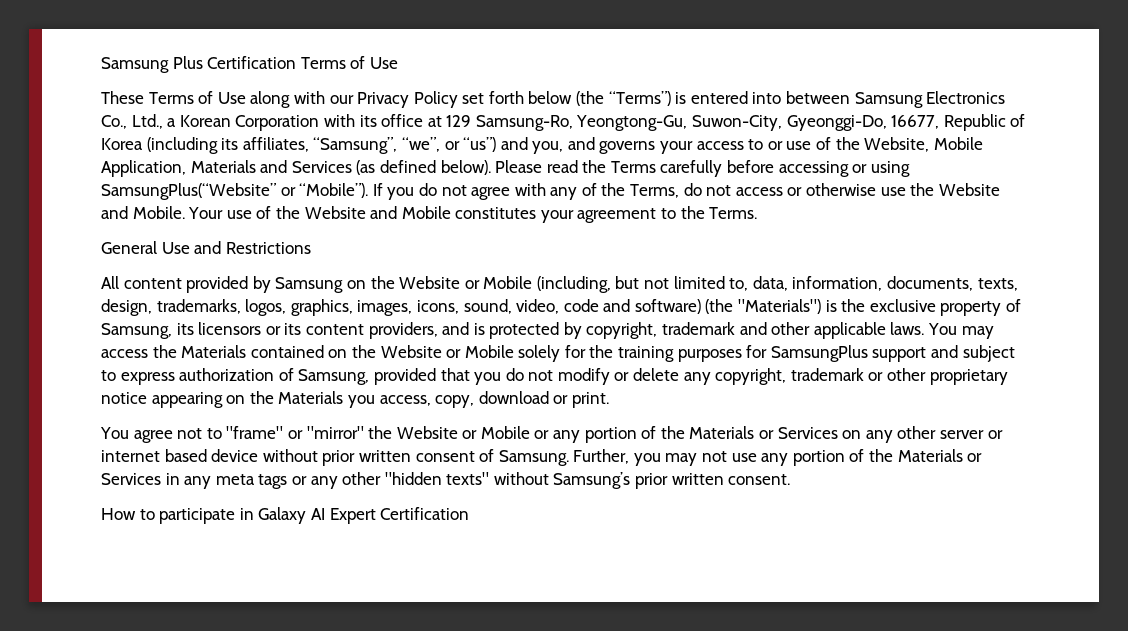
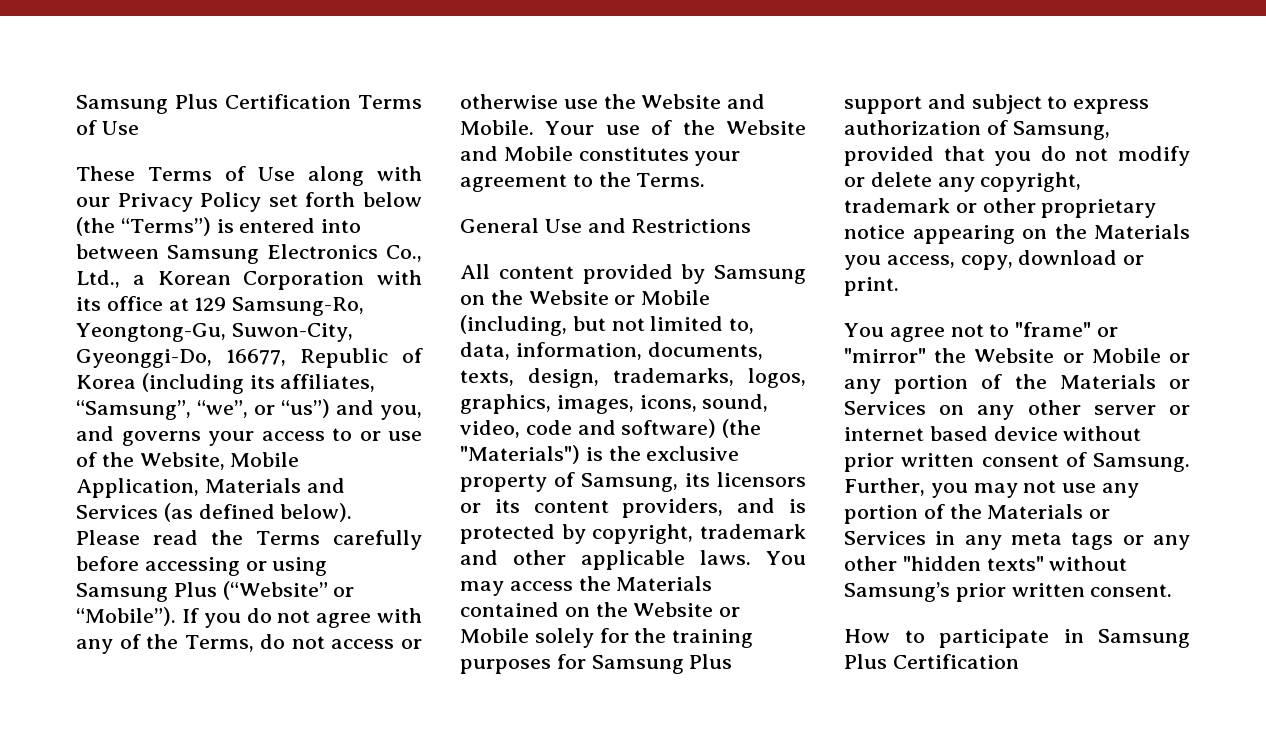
[101,183,276,200] SamsungPlus(“Website” -> [76,581,328,602] Samsung Plus (“Website”
[770,345,868,362] SamsungPlus -> [591,654,733,674] Samsung Plus
[258,507,376,524] Galaxy AI Expert -> [1098,629,1190,648] [844,654,887,669] Samsung Plus

